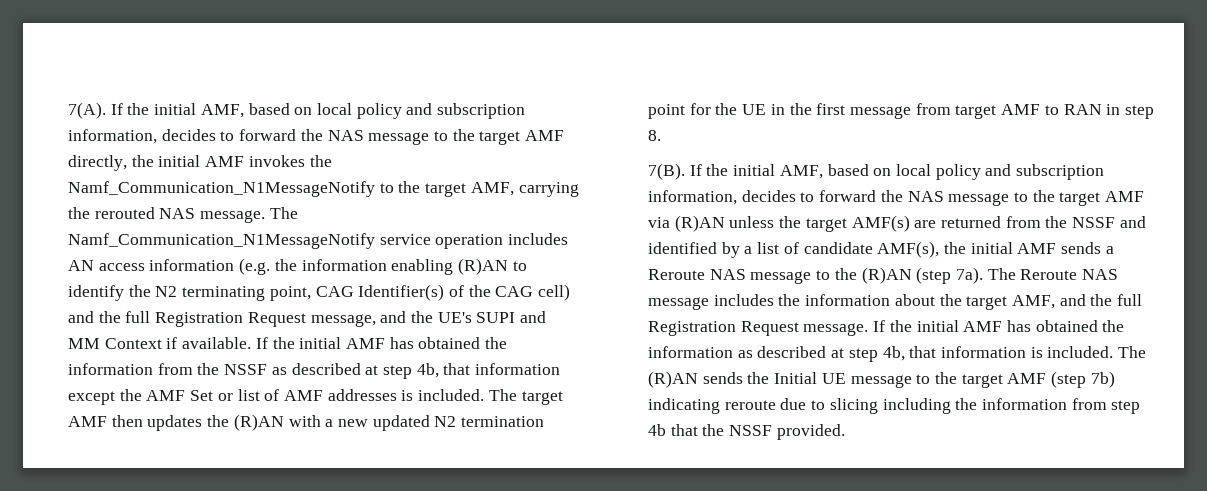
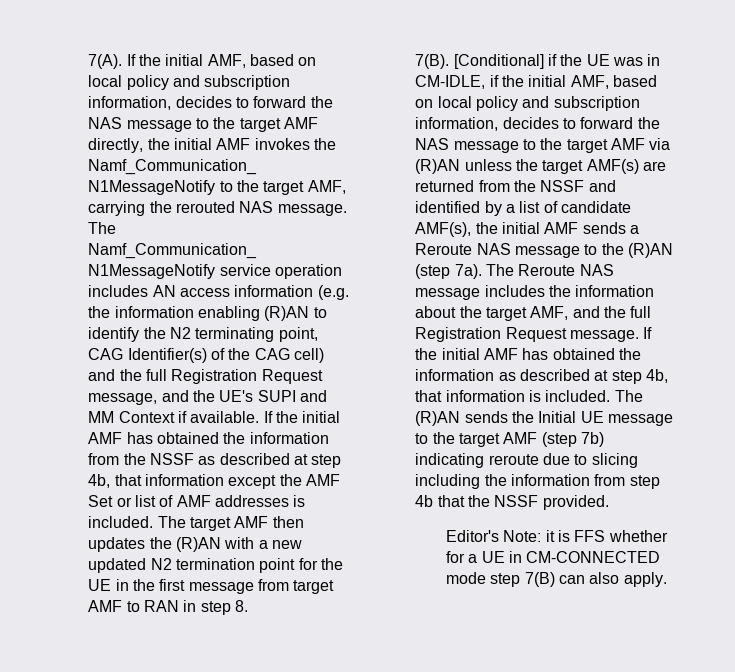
[689,164,702,176] If -> [453,54,661,69] [415,75,499,89] [Conditional] if the UE was in CM-IDLE, if
(845, 432) none -> [445,530,668,542] [445,551,661,563] [445,572,667,587] // Editor's Note: it is FFS whether for a UE in CM-CONNECTED mode step 7(B) can also apply.

